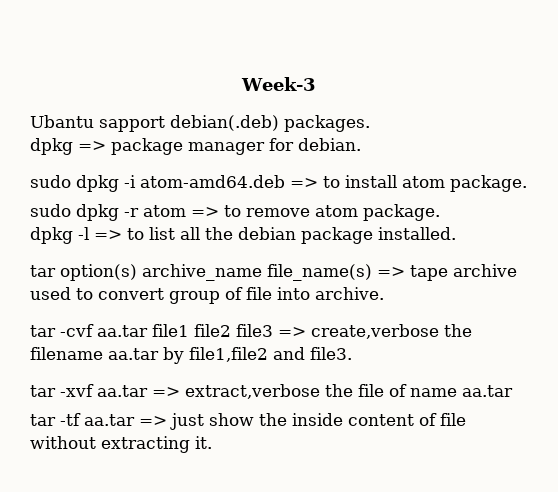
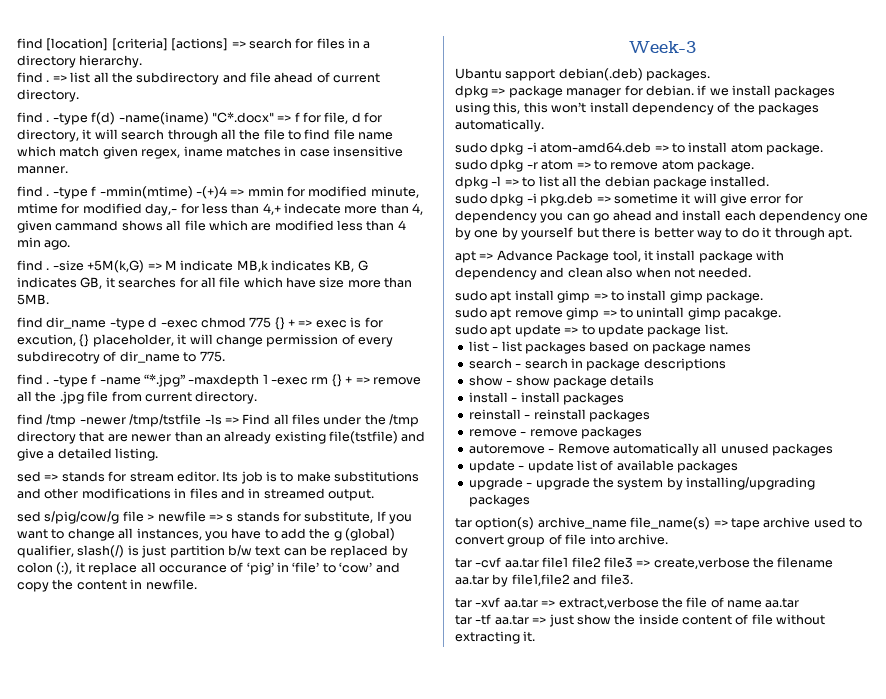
(241, 84) none -> [17,38,371,51] [17,55,143,68] [17,72,381,85] [17,89,79,102] [17,112,383,125] [17,129,394,142] [17,146,403,159] [17,166,68,174] [17,186,419,199] [17,203,424,216] [17,220,406,233] [17,237,71,250] [17,260,368,273] [17,277,413,289] [17,294,49,305] [17,317,383,330] [17,334,393,347] [17,351,225,364] [17,374,421,387] [17,391,258,404] [17,414,420,427] [17,431,426,444] [17,448,159,461] [17,471,420,484] [17,488,374,501] [17,511,413,524] [17,528,396,541] [17,545,408,558] [17,562,400,575] [17,579,197,592] find [location] [criteria] [actions] => search for files in a directory hierarchy. // find . => list all the subdirectory and file ahead of current directory. // find . -type f(d) -name(iname) "C*.docx" => f for file, d for directory, it will search through all the file to find file name which match given regex, iname matches in case insensitive manner. // find . -type f -mmin(mtime) -(+)4 => mmin for modified minute, mtime for modified day,- for less than 4,+ indecate more than 4, given cammand shows all file which are modified less than 4 min ago. // find . -size +5M(k,G) => M indicate MB,k indicates KB, G indicates GB, it searches for all file which have size more than 5MB. // find dir_name -type d -exec chmod 775 {} + => exec is for excution, {} placeholder, it will change permission of every subdirecotry of dir_name to 775. // find . -type f -name “*.jpg” -maxdepth 1 -exec rm {} + => remove all the .jpg file from current directory. // find /tmp -newer /tmp/tstfile -ls => Find all files under the /tmp directory that are newer than an already existing file(tstfile) and give a detailed listing. // sed => stands for stream editor. Its job is to make substitutions and other modifications in files and in streamed output. // sed s/pig/cow/g file > newfile => s stands for substitute, If you want to change all instances, you have to add the g (global) qualifier, slash(/) is just partition b/w text can be replaced by colon (:), it replace all occurance of ‘pig’ in ‘file’ to ‘cow’ and copy the content in newfile. //
(361, 144) none -> [697,85,836,98] [455,102,819,115] [455,119,544,132] if we install packages using this, this won’t install dependency of the packages automatically.
(456, 233) none -> [455,193,803,206] [455,210,869,223] [455,227,852,240] [455,250,784,263] [455,267,752,280] [455,290,763,303] [455,307,781,320] [455,324,728,337] [468,341,752,354] [468,358,726,371] [468,375,655,388] [468,392,624,405] [468,409,650,422] [468,426,642,439] [468,443,833,456] [468,460,738,473] [468,477,815,490] [468,494,530,507] // sudo dpkg -i pkg.deb => sometime it will give error for dependency you can go ahead and install each dependency one by one by yourself but there is better way to do it through apt. // apt => Advance Package tool, it install package with dependency and clean also when not needed. // sudo apt install gimp => to install gimp package. // sudo apt remove gimp => to unintall gimp pacakge. // sudo apt update => to update package list. // list - list packages based on package names // search - search in package descriptions // show - show package details // install - install packages // reinstall - reinstall packages // remove - remove packages // autoremove - Remove automatically all unused packages // update - update list of available packages // upgrade - upgrade the system by installing/upgrading packages

